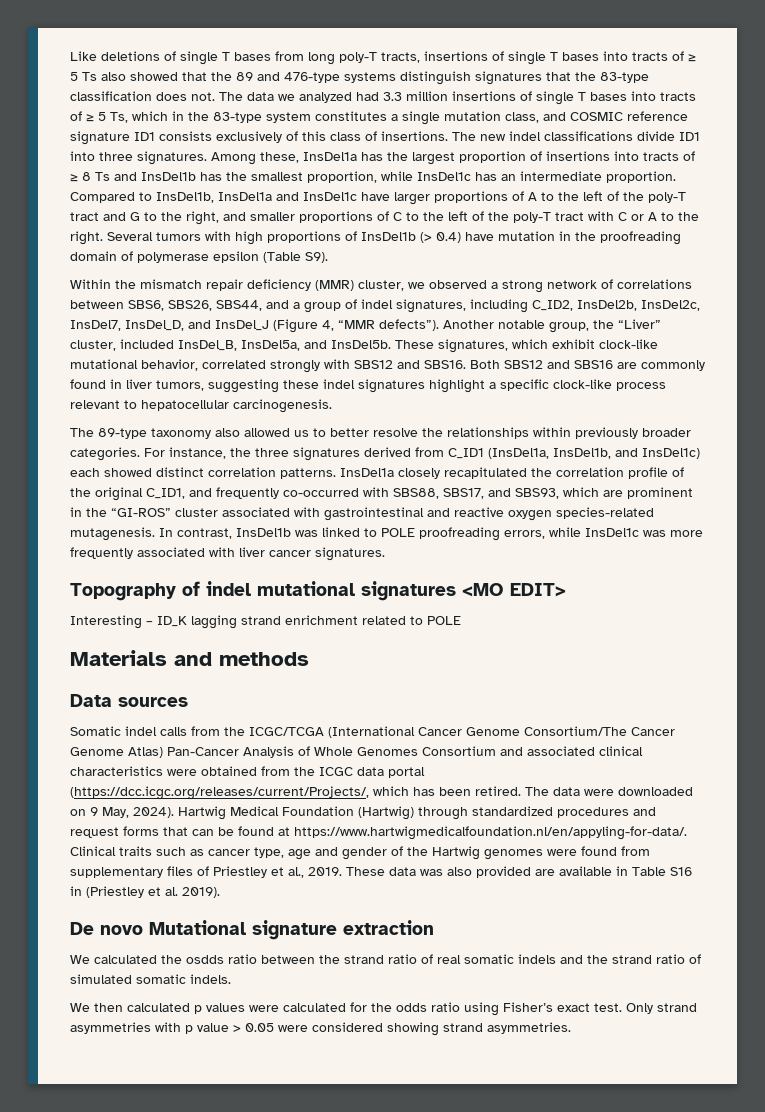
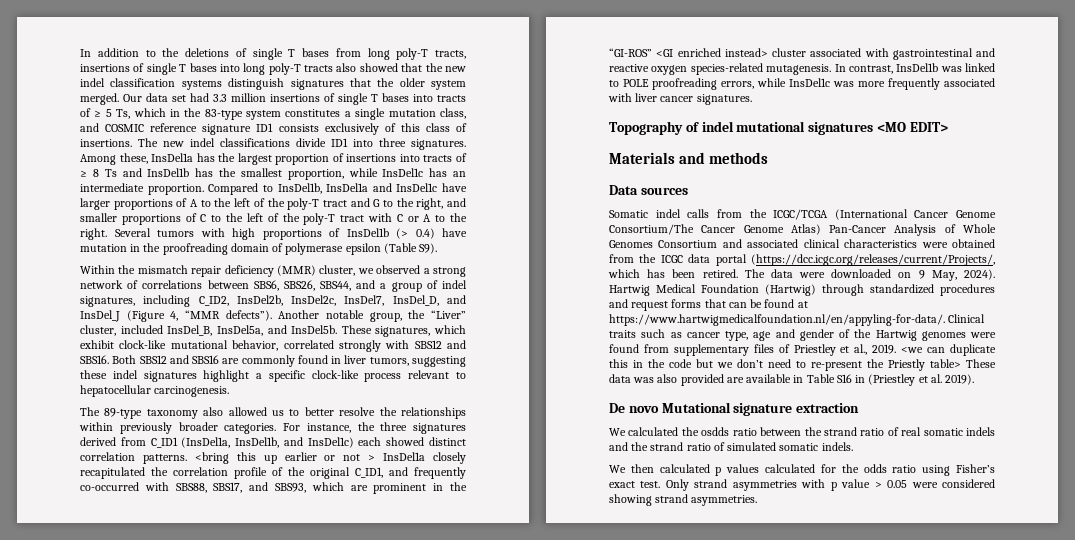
[70,51,97,61] Like -> [80,48,180,57] In addition to the
[632,51,696,62] [70,72,97,81] tracts of ≥ 5 Ts -> [243,63,334,75] long poly-T tracts
[236,72,340,83] 89 and 476-type -> [444,66,466,72] [80,78,176,87] new indel classification
[600,72,649,83] [70,91,352,103] 83-type classification does not. The data we analyzed -> [399,78,466,90] [80,93,186,105] older system merged. Our data set
(336, 473) none -> [194,452,376,464] <bring this up earlier or not >
(171, 512) none -> [656,48,768,57] <GI enriched instead>
[70,615,461,629] // Interesting – ID_K lagging strand enrichment related to POLE -> (948, 127) none
(342, 871) none -> [901,344,997,356] [609,359,961,371] <we can duplicate this in the code but we don’t need to re-present the Priestly table>
[249,1005,279,1012] were -> (760, 468) none

